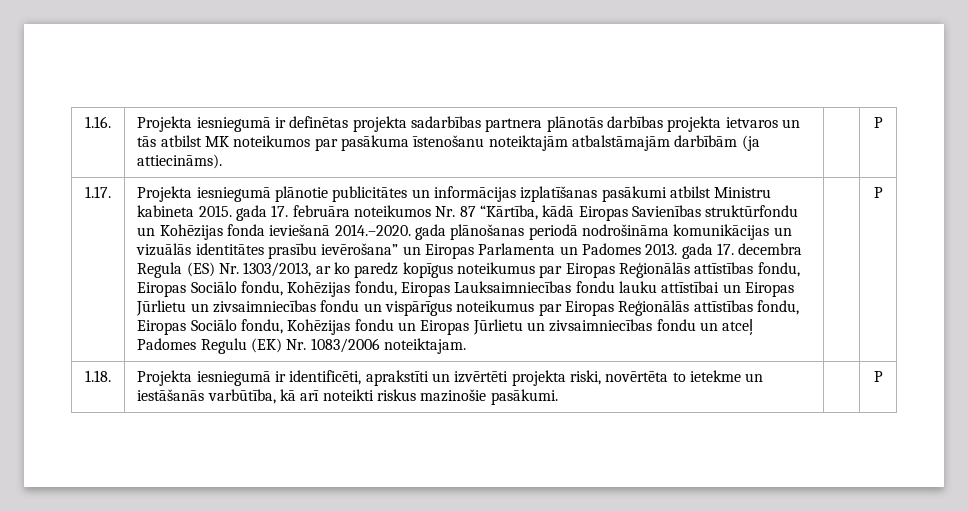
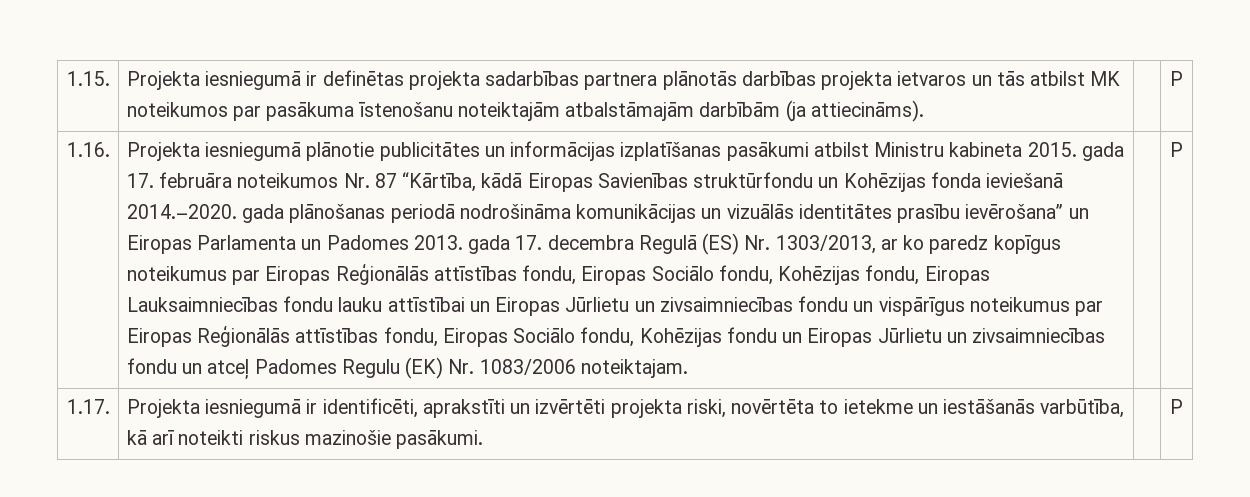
[85,116,111,128] 1.16. -> [66,71,110,86] 1.15.
[85,186,111,198] 1.17. -> [66,142,110,157] 1.16.
[137,262,183,278] Regula -> [638,235,697,254] Regulā
[85,370,111,382] 1.18. -> [66,399,110,414] 1.17.

